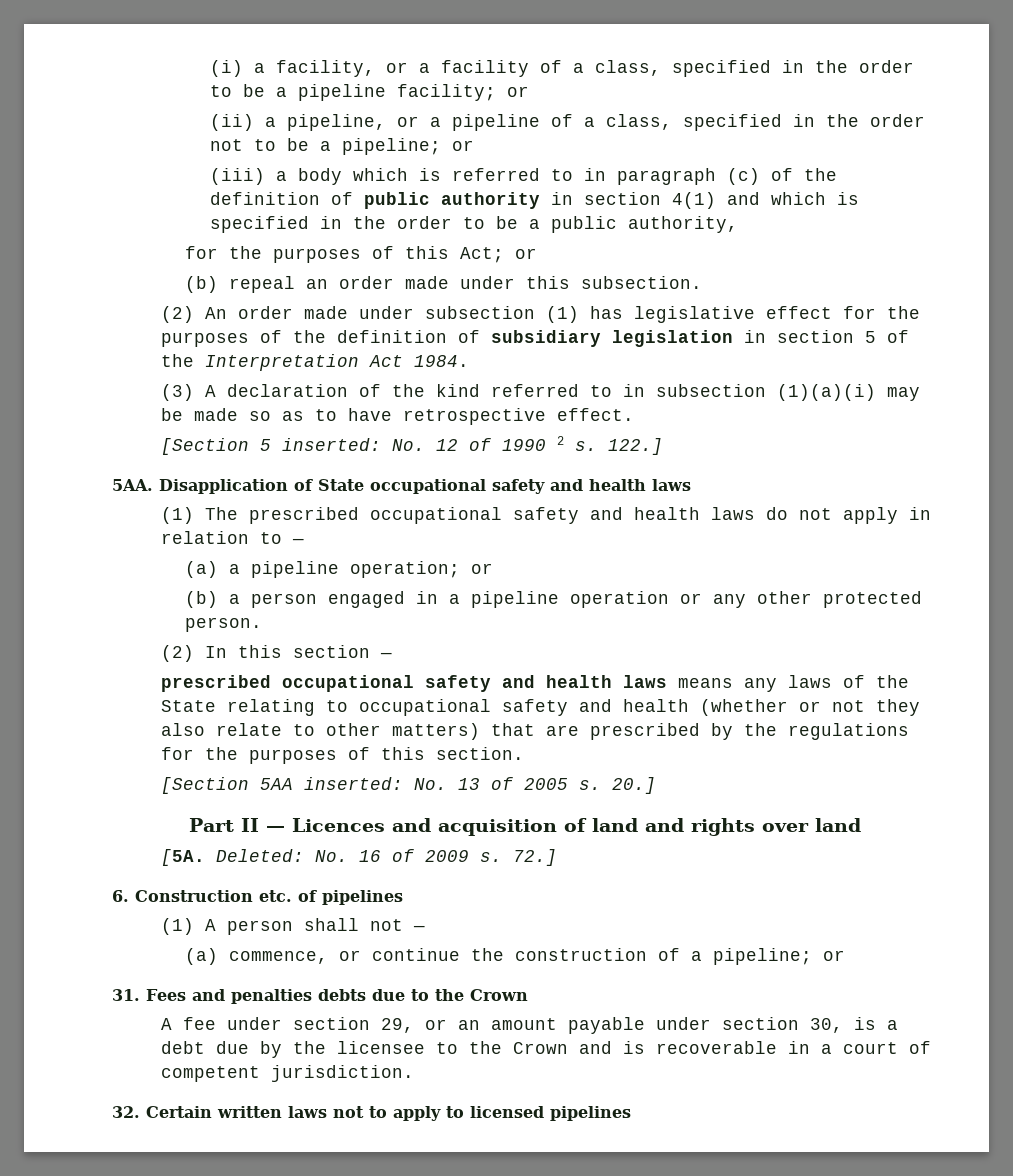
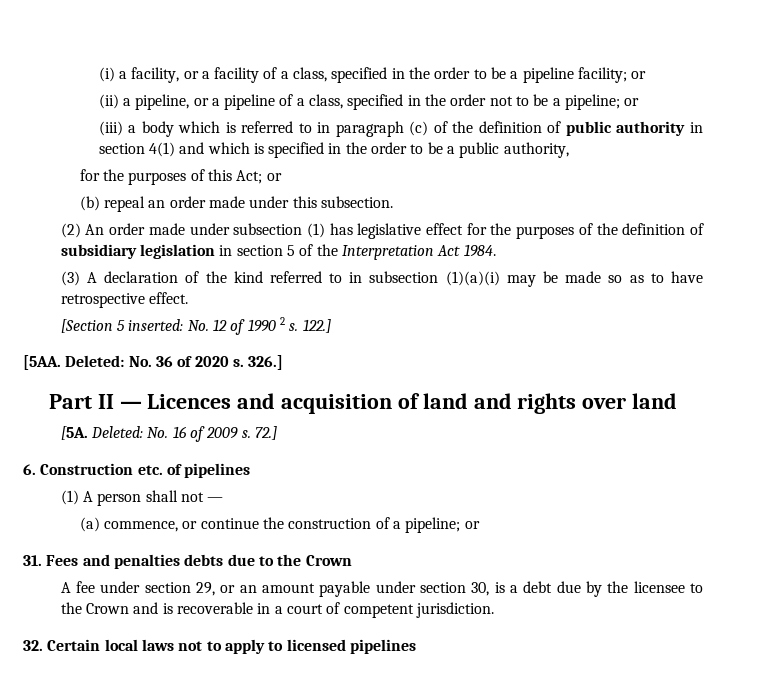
[112,479,691,494] [160,507,931,524] [160,531,304,544] [185,561,494,578] [185,591,923,608] [185,617,263,632] [160,645,392,662] [160,675,909,692] [160,699,920,716] [160,723,909,740] [160,747,524,764] [160,777,656,794] 5AA. Disapplication of State occupational safety and health laws // (1) The prescribed occupational safety and health laws do not apply in relation to — // (a) a pipeline operation; or // (b) a person engaged in a pipeline operation or any other protected person. // (2) In this section — // prescribed occupational safety and health laws means any laws of the State relating to occupational safety and health (whether or not they also relate to other matters) that are prescribed by the regulations for the purposes of this section. // [Section 5AA inserted: No. 13 of 2005 s. 20.] -> [23,355,284,370] [5AA. Deleted: No. 36 of 2020 s. 326.]
[217,1106,282,1118] written -> [104,639,138,651] local

